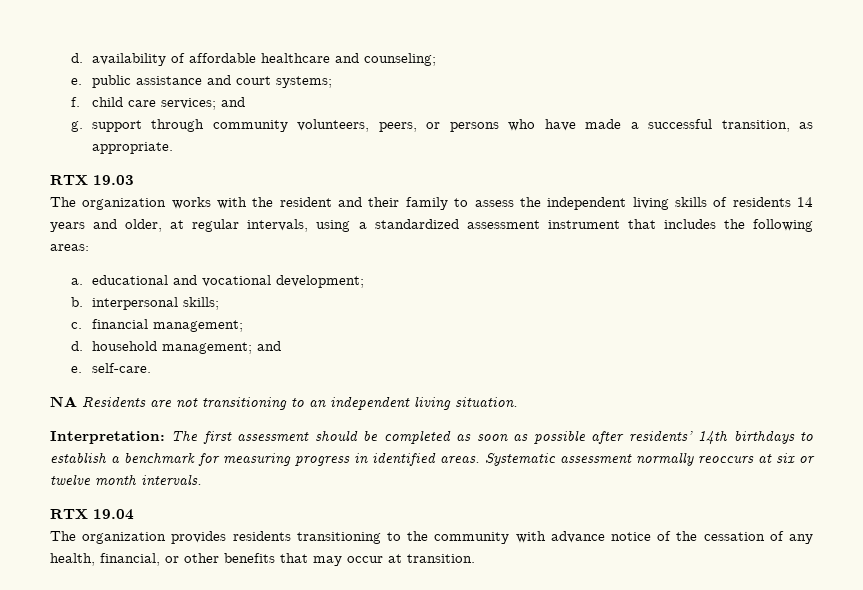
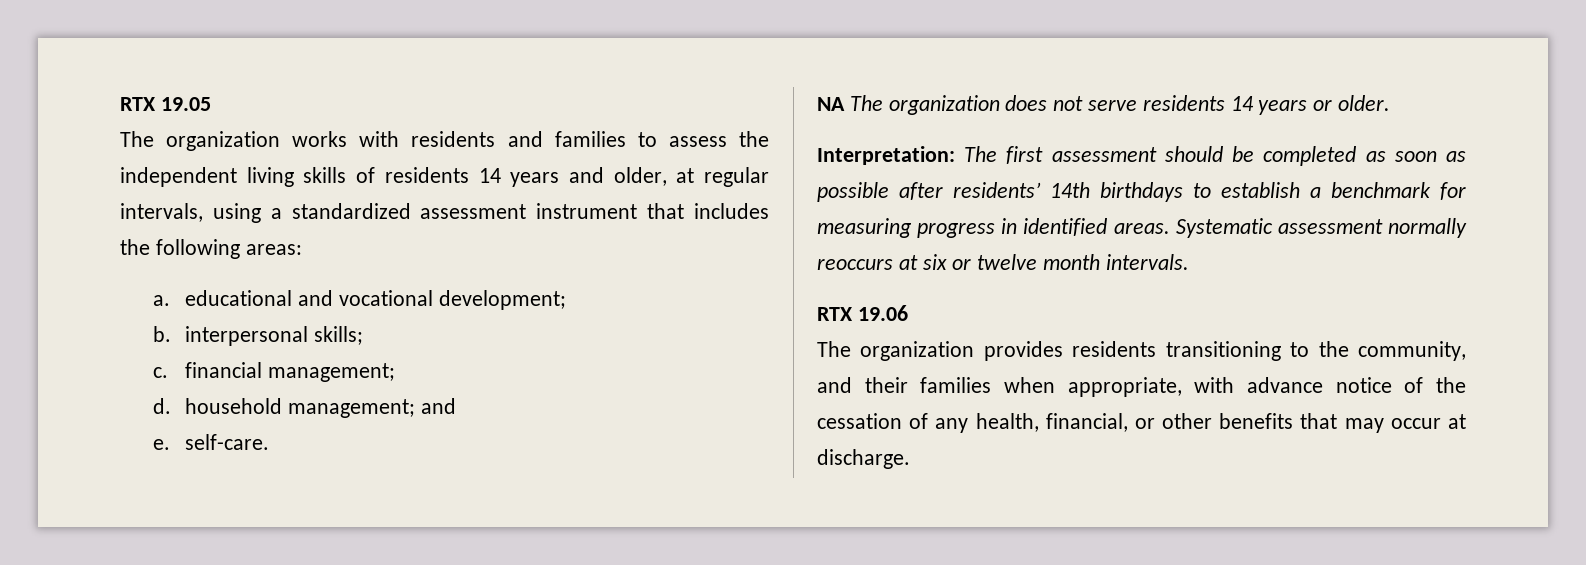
[70,53,436,66] [70,75,332,88] [70,97,245,110] [70,119,814,132] [91,142,173,154] [50,175,134,185] d. availability of affordable healthcare and counseling; // e. public assistance and court systems; // f. child care services; and // g. support through community volunteers, peers, or persons who have made a successful transition, as appropriate. // RTX 19.03 -> [120,97,211,111] RTX 19.05
[252,197,448,210] the resident and their family -> [411,131,626,147] residents and families
[82,396,518,410] Residents are not transitioning to an independent living situation. -> [849,95,1391,115] The organization does not serve residents 14 years or older.
[93,509,134,520] 19.04 -> [857,305,908,321] 19.06
[434,532,510,544] community -> [1358,341,1466,361] [817,377,1182,397] community, and their families when appropriate,
[407,554,475,563] transition. -> [817,449,910,469] discharge.

